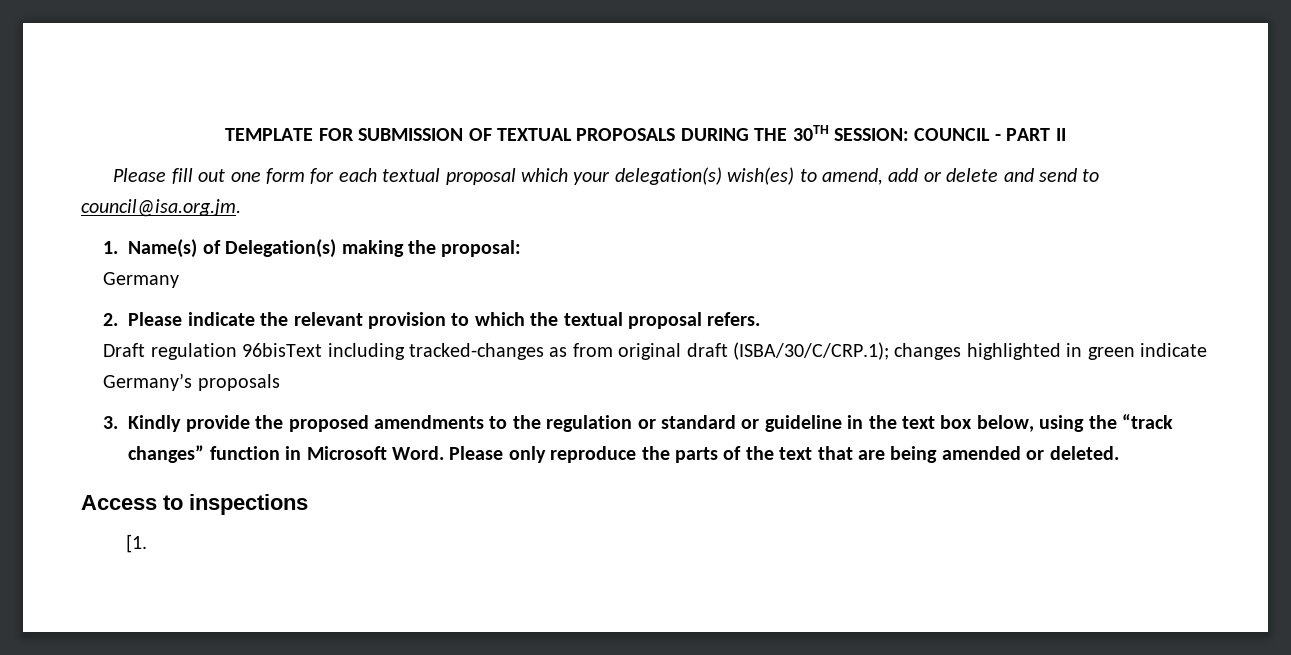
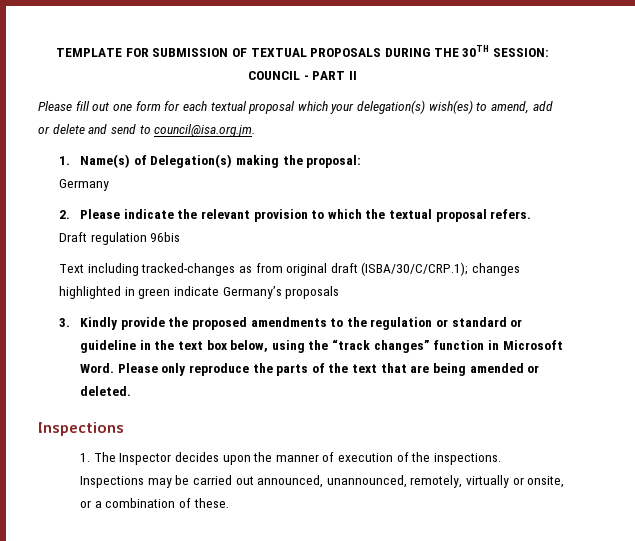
[242,343,323,357] 96bisText -> [150,232,181,242] [58,264,84,273] 96bis // Text
[81,494,308,515] [125,534,147,553] Access to inspections // [1. -> [38,422,124,436] [79,452,502,465] [79,475,565,488] [79,498,229,508] Inspections // 1. The Inspector decides upon the manner of execution of the inspections. Inspections may be carried out announced, unannounced, remotely, virtually or onsite, or a combination of these.

